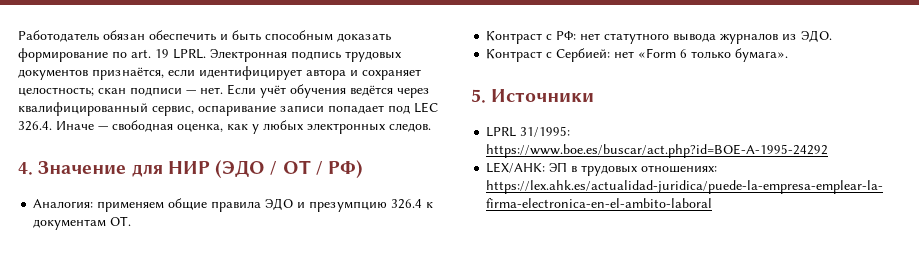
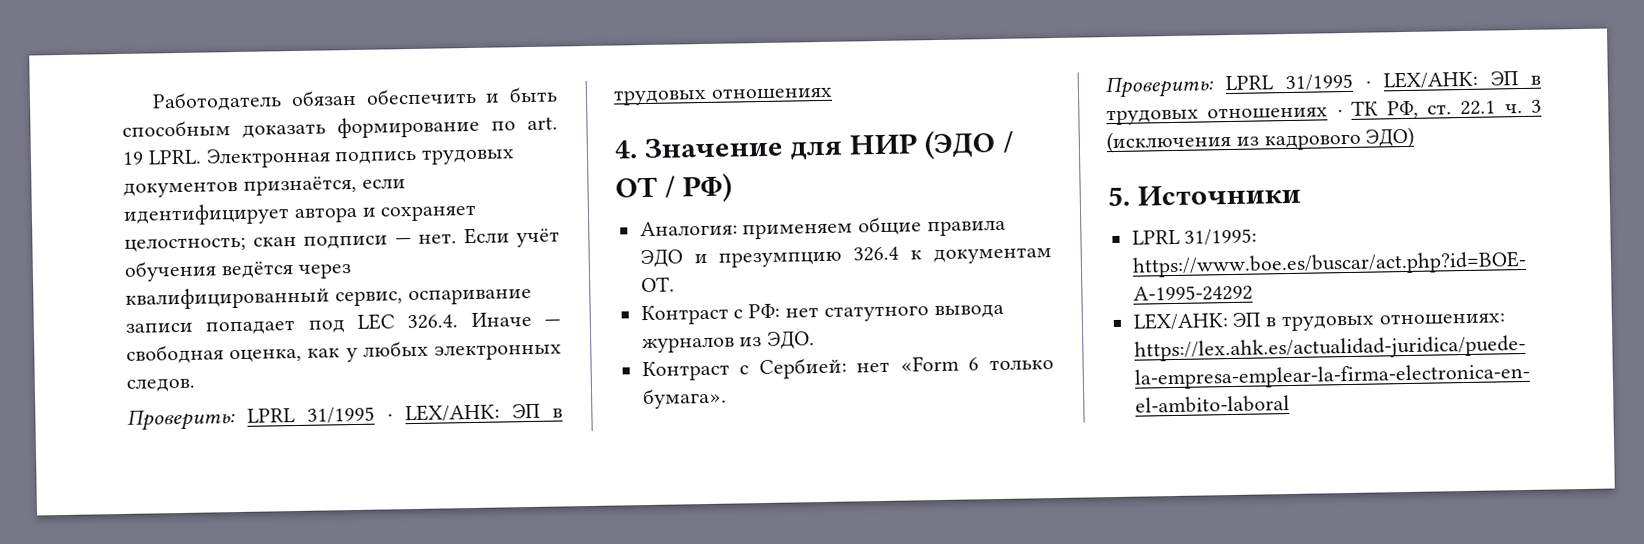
(431, 127) none -> [127,403,563,431] [613,86,833,106] // Проверить: LPRL 31/1995 · LEX/AHK: ЭП в трудовых отношениях
(789, 55) none -> [1105,70,1541,99] [1106,99,1542,126] [1106,126,1415,154] // Проверить: LPRL 31/1995 · LEX/AHK: ЭП в трудовых отношениях · ТК РФ, ст. 22.1 ч. 3 (исключения из кадрового ЭДО)

